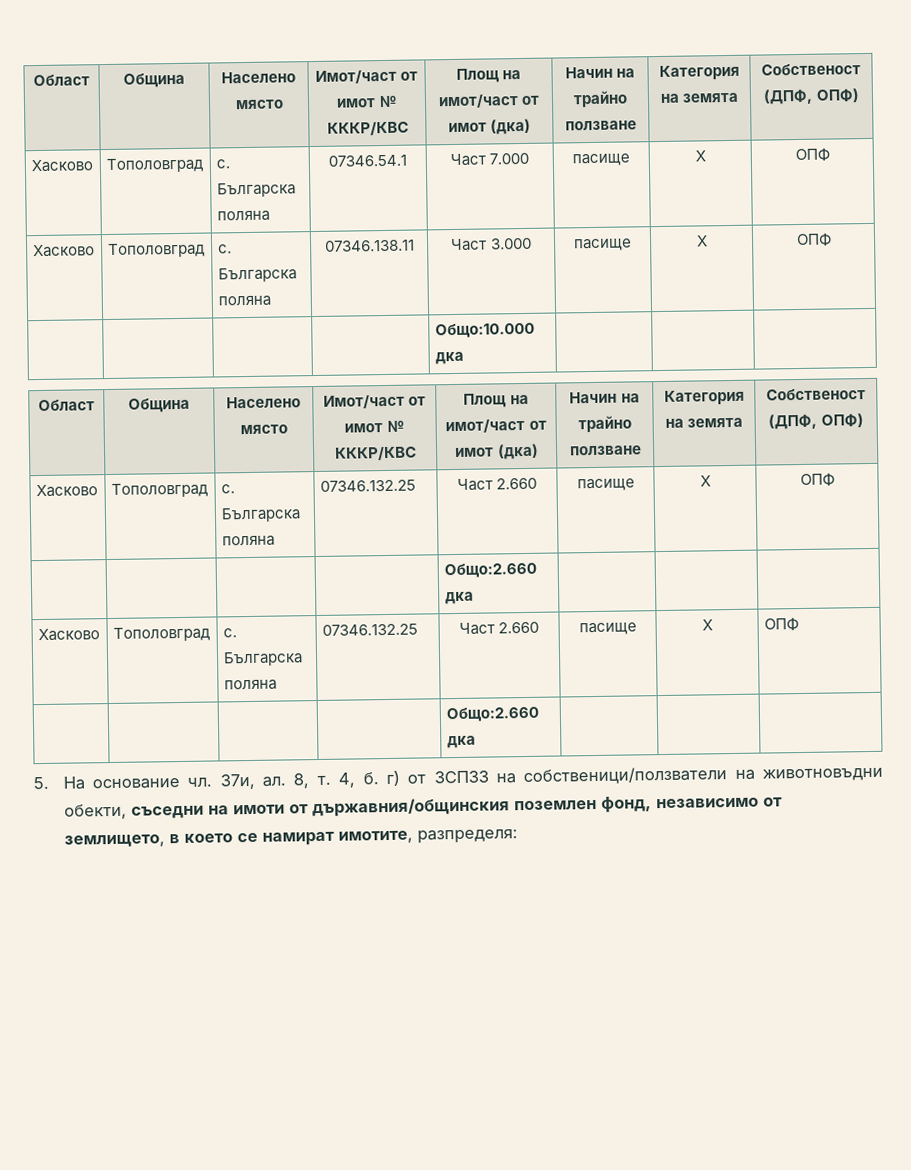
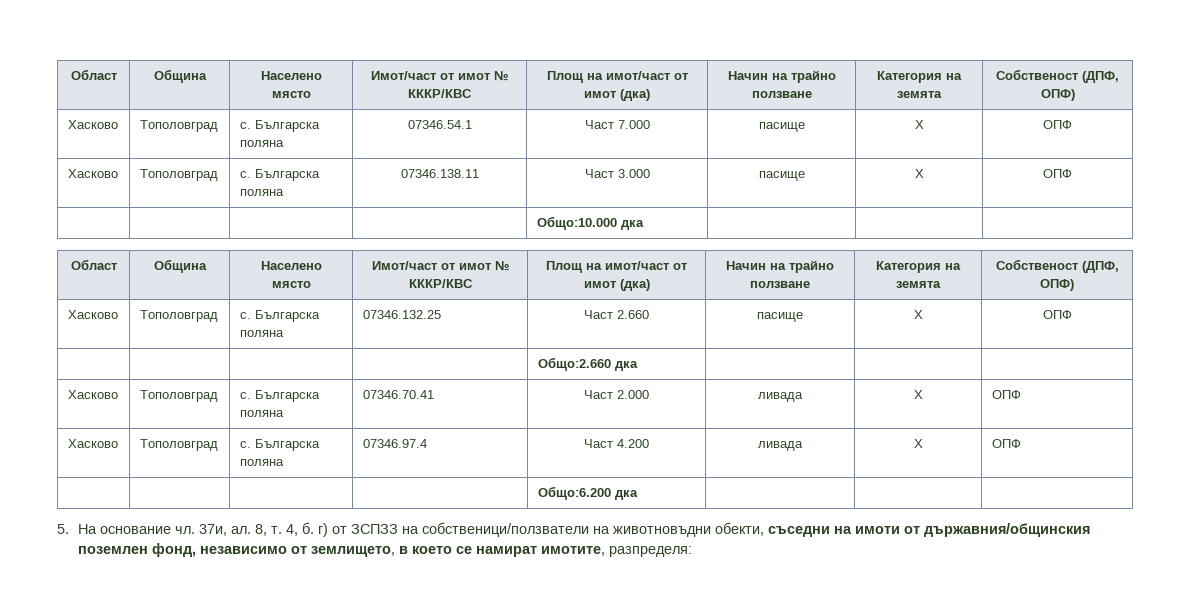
[321,623,418,636] [458,621,540,635] [578,622,637,636] [701,619,713,631] [763,617,799,631] [445,706,539,723] 07346.132.25 | Част 2.660 | пасище | Х | ОПФ // | | | | Общо:2.660 -> [362,390,434,399] [584,390,649,399] [758,392,803,402] [913,390,923,399] [991,390,1021,399] [67,439,118,448] [139,439,218,451] [239,439,320,451] [239,459,284,466] [362,439,427,448] [584,439,649,448] [758,441,803,451] [913,439,923,448] [991,439,1021,448] [537,486,611,500] 07346.70.41 | Част 2.000 | ливада | Х | ОПФ // Хасково | Тополовград | с. Българска поляна | 07346.97.4 | Част 4.200 | ливада | Х | ОПФ // | | | | Общо:6.200

